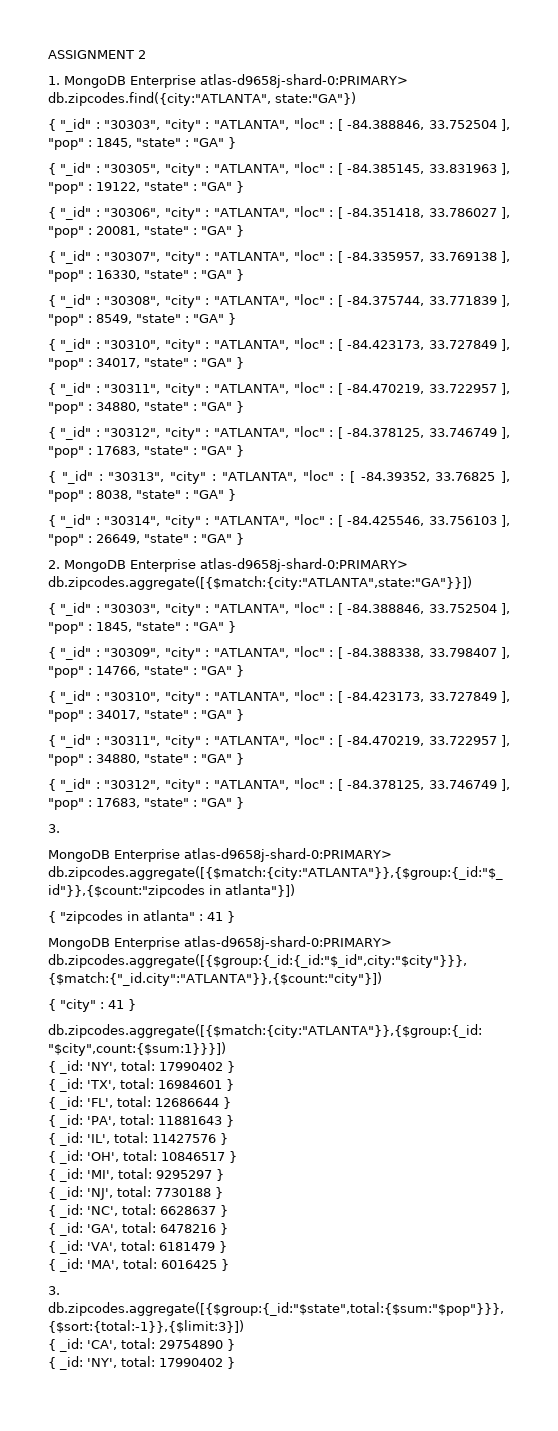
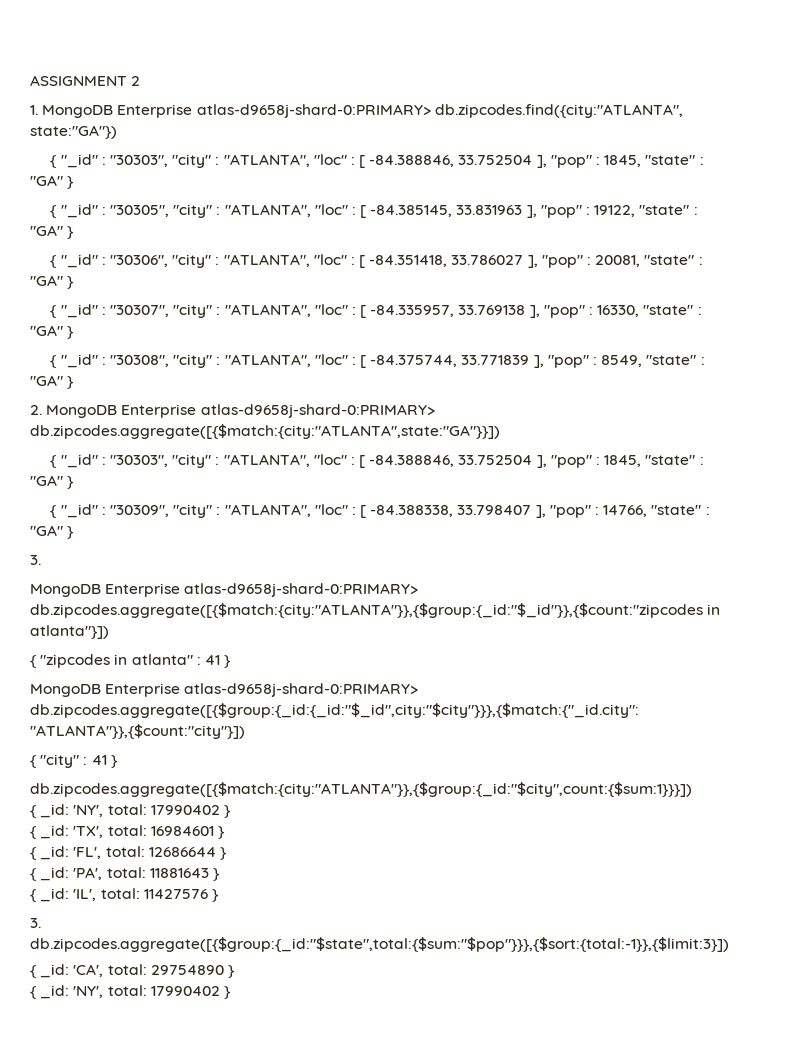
[48,338,510,352] [48,357,244,370] [48,382,510,396] [48,401,244,414] [48,426,510,440] [48,445,244,458] [48,470,511,484] [48,489,236,502] [48,514,510,528] [48,533,244,546] // { "_id" : "30310", "city" : "ATLANTA", "loc" : [ -84.423173, 33.727849 ], "pop" : 34017, "state" : "GA" } // { "_id" : "30311", "city" : "ATLANTA", "loc" : [ -84.470219, 33.722957 ], "pop" : 34880, "state" : "GA" } // { "_id" : "30312", "city" : "ATLANTA", "loc" : [ -84.378125, 33.746749 ], "pop" : 17683, "state" : "GA" } // { "_id" : "30313", "city" : "ATLANTA", "loc" : [ -84.39352, 33.76825 ], "pop" : 8038, "state" : "GA" } // { "_id" : "30314", "city" : "ATLANTA", "loc" : [ -84.425546, 33.756103 ], "pop" : 26649, "state" : "GA" } -> (75, 382) none
[48,690,510,704] [48,709,244,722] [48,734,510,748] [48,753,244,766] [48,778,510,792] [48,797,244,810] // { "_id" : "30310", "city" : "ATLANTA", "loc" : [ -84.423173, 33.727849 ], "pop" : 34017, "state" : "GA" } // { "_id" : "30311", "city" : "ATLANTA", "loc" : [ -84.470219, 33.722957 ], "pop" : 34880, "state" : "GA" } // { "_id" : "30312", "city" : "ATLANTA", "loc" : [ -84.378125, 33.746749 ], "pop" : 17683, "state" : "GA" } -> (75, 532) none
[48,1150,237,1164] [48,1168,224,1182] [48,1186,223,1200] [48,1204,228,1218] [48,1222,228,1236] [48,1240,227,1254] [48,1258,229,1272] // { _id: 'OH', total: 10846517 } // { _id: 'MI', total: 9295297 } // { _id: 'NJ', total: 7730188 } // { _id: 'NC', total: 6628637 } // { _id: 'GA', total: 6478216 } // { _id: 'VA', total: 6181479 } // { _id: 'MA', total: 6016425 } -> (219, 895) none

